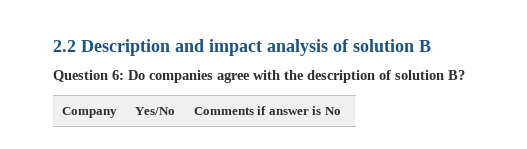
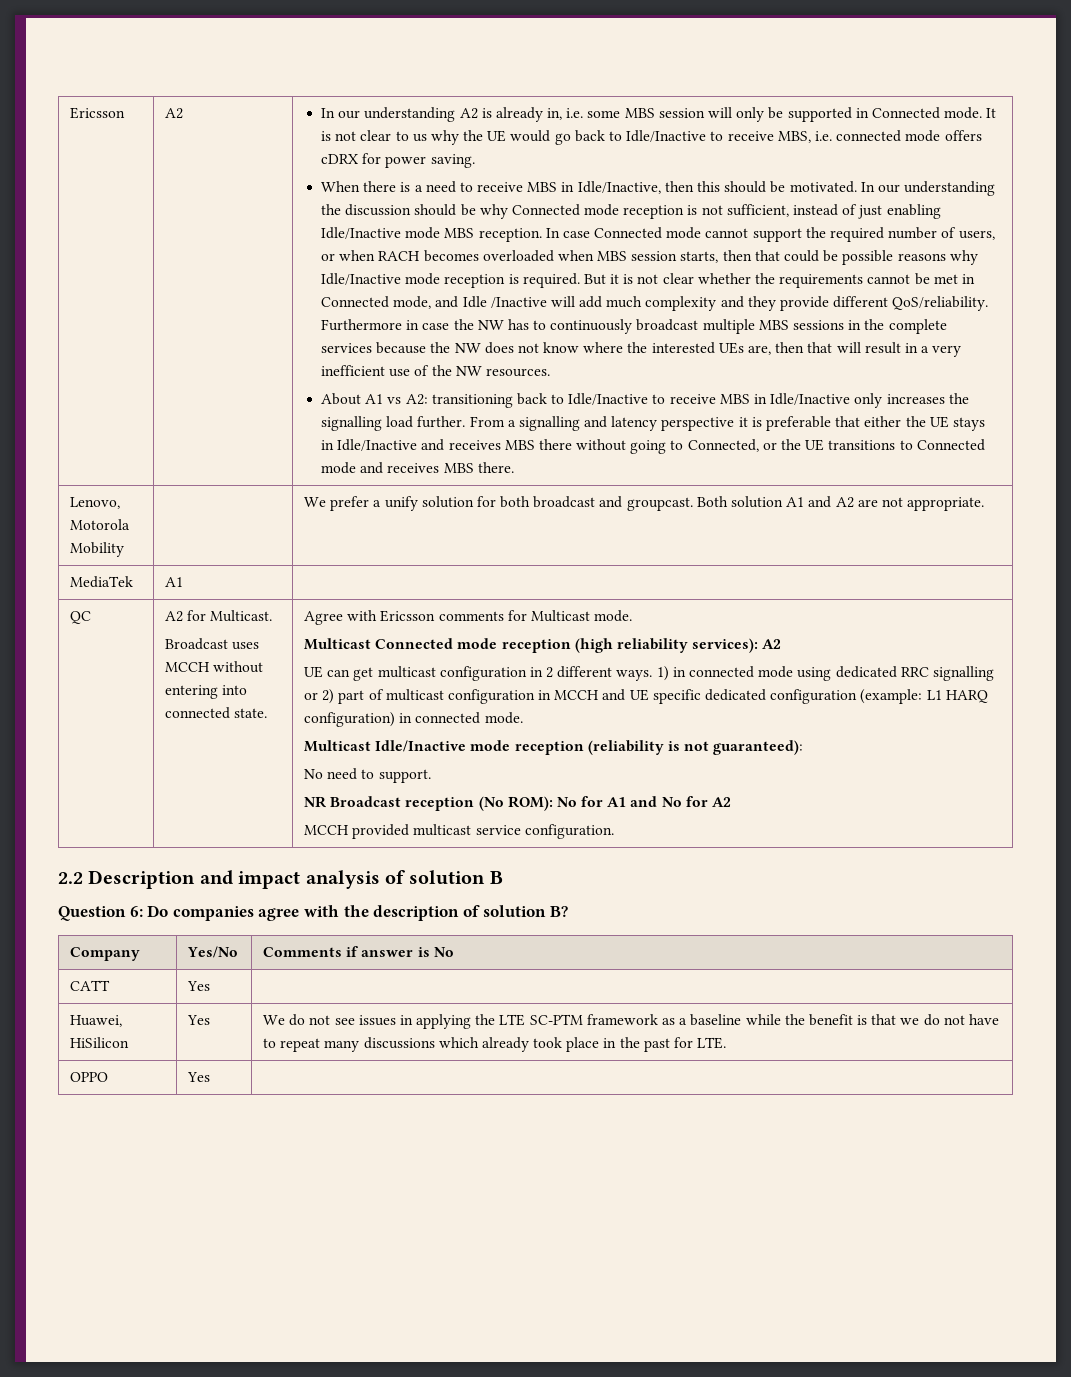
(53, 46) none -> [69,107,125,119] [164,108,183,119] [320,107,997,122] [320,130,982,145] [320,153,475,168] [320,181,996,196] [320,204,941,219] [320,227,995,242] [320,250,978,265] [320,273,975,288] [320,296,989,311] [320,319,947,334] [320,342,962,357] [320,365,550,377] [320,393,969,408] [320,416,985,431] [320,439,985,454] [320,462,514,474] [69,497,120,509] [69,519,130,530] [69,542,124,557] [303,496,985,511] [69,576,133,588] [164,577,183,587] [69,611,91,624] [164,610,273,622] [164,638,260,650] [164,661,264,673] [164,685,248,699] [164,707,268,719] [303,610,633,625] [303,638,782,653] [303,666,994,681] [303,689,988,704] [303,712,523,727] [303,740,804,755] [303,768,431,783] [303,796,731,811] [303,824,614,839] Ericsson | A2 | In our understanding A2 is already in, i.e. some MBS session will only be supported in Connected mode. It is not clear to us why the UE would go back to Idle/Inactive to receive MBS, i.e. connected mode offers cDRX for power saving. // When there is a need to receive MBS in Idle/Inactive, then this should be motivated. In our understanding the discussion should be why Connected mode reception is not sufficient, instead of just enabling Idle/Inactive mode MBS reception. In case Connected mode cannot support the required number of users, or when RACH becomes overloaded when MBS session starts, then that could be possible reasons why Idle/Inactive mode reception is required. But it is not clear whether the requirements cannot be met in Connected mode, and Idle /Inactive will add much complexity and they provide different QoS/reliability. Furthermore in case the NW has to continuously broadcast multiple MBS sessions in the complete services because the NW does not know where the interested UEs are, then that will result in a very inefficient use of the NW resources. // About A1 vs A2: transitioning back to Idle/Inactive to receive MBS in Idle/Inactive only increases the signalling load further. From a signalling and latency perspective it is preferable that either the UE stays in Idle/Inactive and receives MBS there without going to Connected, or the UE transitions to Connected mode and receives MBS there. // Lenovo, Motorola Mobility | | We prefer a unify solution for both broadcast and groupcast. Both solution A1 and A2 are not appropriate. // MediaTek | A1 | // QC | A2 for Multicast. // Broadcast uses MCCH without entering into connected state. | Agree with Ericsson comments for Multicast mode. // Multicast Connected mode reception (high reliability services): A2 // UE can get multicast configuration in 2 different ways. 1) in connected mode using dedicated RRC signalling or 2) part of multicast configuration in MCCH and UE specific dedicated configuration (example: L1 HARQ configuration) in connected mode. // Multicast Idle/Inactive mode reception (reliability is not guaranteed): // No need to support. // NR Broadcast reception (No ROM): No for A1 and No for A2 // MCCH provided multicast service configuration. //
(341, 111) none -> [69,980,110,991] [186,981,210,991] [69,1015,122,1027] [69,1037,129,1048] [186,1015,210,1025] [262,1014,1000,1029] [262,1037,727,1052] [69,1072,108,1082] [186,1072,210,1082] // CATT | Yes | // Huawei, HiSilicon | Yes | We do not see issues in applying the LTE SC-PTM framework as a baseline while the benefit is that we do not have to repeat many discussions which already took place in the past for LTE. // OPPO | Yes |

